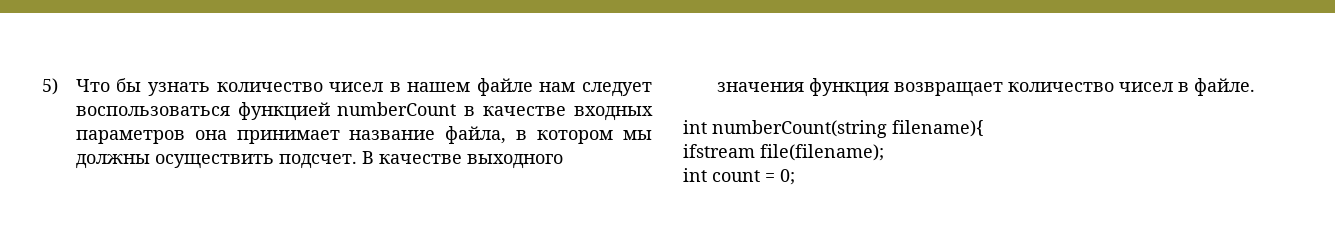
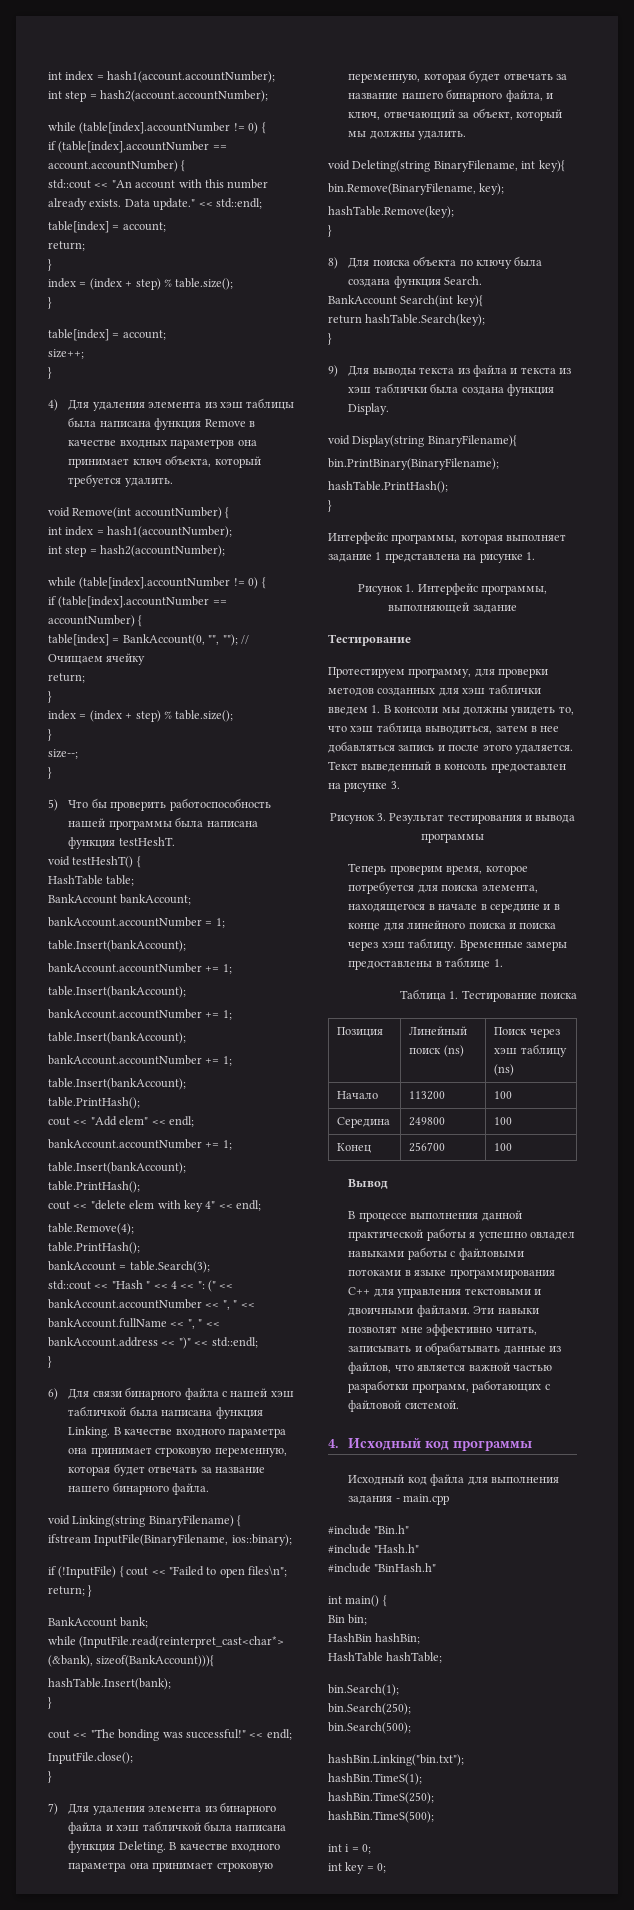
[42,78,652,97] [75,102,457,121] 5) Что бы узнать количество чисел в нашем файле нам следует воспользоваться функцией numberCount -> [48,71,276,83] [48,90,269,102] [48,122,266,134] [48,141,227,153] [48,160,186,172] [48,179,269,189] [48,198,262,210] [48,221,166,233] [48,241,85,251] [48,259,52,271] [48,278,234,290] [48,297,52,309] [48,329,166,341] [48,349,84,359] [48,367,52,379] [48,398,295,411] [68,417,246,430] int index = hash1(account.accountNumber); // int step = hash2(account.accountNumber); // while (table[index].accountNumber != 0) { // if (table[index].accountNumber == account.accountNumber) { // std::cout << "An account with this number already exists. Data update." << std::endl; // table[index] = account; // return; // } // index = (index + step) % table.size(); // } // table[index] = account; // size++; // } // 4) Для удаления элемента из хэш таблицы была написана функция Remove
[349,126,653,144] [75,151,563,169] [716,78,1255,97] [683,120,984,138] [683,144,884,161] [683,168,795,185] название файла, в котором мы должны осуществить подсчет. В качестве выходного значения функция возвращает количество чисел в файле. // int numberCount(string filename){ // ifstream file(filename); // int count = 0; -> [132,455,261,468] [68,474,173,487] [48,507,230,519] [48,526,233,538] [48,545,226,557] [48,577,266,589] [48,596,227,608] [48,615,143,627] [48,634,249,646] [48,653,146,665] [48,673,85,683] [48,691,52,703] [48,710,234,722] [48,729,52,741] [48,749,78,759] [48,767,52,779] [48,798,271,811] [68,817,258,830] [68,837,175,849] [48,856,141,868] [48,875,135,886] [48,894,192,905] [48,917,225,928] [48,940,186,952] [48,963,232,974] [48,986,186,998] [48,1009,232,1020] [48,1032,186,1044] [48,1055,232,1066] [48,1078,186,1090] [48,1097,140,1109] [48,1116,194,1127] [48,1139,232,1150] [48,1162,186,1174] [48,1181,140,1193] [48,1200,261,1212] [48,1223,134,1235] [48,1242,140,1254] [48,1261,210,1273] [48,1280,234,1292] [48,1299,255,1310] [48,1318,220,1329] [48,1337,258,1349] [48,1356,52,1368] [48,1387,294,1400] [68,1406,263,1419] [68,1426,286,1438] [68,1447,287,1457] [68,1463,265,1476] [68,1482,210,1495] [48,1515,242,1527] [48,1534,292,1546] [48,1565,287,1578] [48,1585,93,1597] [48,1617,149,1628] [48,1636,285,1648] [48,1655,215,1667] [48,1678,171,1690] [48,1697,52,1709] [48,1729,292,1741] [48,1752,133,1764] [48,1771,52,1783] [48,1802,276,1815] [68,1821,287,1834] [68,1841,280,1853] [68,1862,273,1872] [348,70,567,83] [348,89,553,102] [348,108,562,121] [348,130,467,140] [328,160,565,172] [328,183,505,195] [328,206,454,218] [328,225,332,237] [328,256,543,269] [348,276,483,288] [328,295,483,307] [328,314,486,326] [328,333,332,345] [328,365,572,377] [348,383,554,396] [348,403,390,415] [328,435,517,447] [328,458,499,470] [328,481,448,493] [328,500,332,512] [328,532,567,544] [328,552,535,563] [357,583,548,595] [388,602,517,613] [328,634,411,646] [328,667,549,678] [328,684,541,696] [328,705,574,716] [328,722,560,734] [328,741,573,754] [328,761,566,773] [328,781,400,792] [329,813,576,824] [421,833,484,843] [348,863,528,875] [348,881,538,894] [348,903,560,913] [348,920,557,931] [348,938,567,951] [348,957,503,970] [399,989,577,1002] [337,1027,384,1037] [409,1026,468,1035] [409,1045,464,1057] [494,1027,560,1038] [494,1044,567,1057] [494,1064,515,1076] [337,1091,379,1099] [409,1091,446,1100] [494,1091,513,1099] [337,1117,391,1128] [409,1117,446,1126] [494,1117,513,1125] [337,1143,372,1153] [409,1142,446,1152] [494,1143,513,1151] [348,1179,389,1190] [348,1210,522,1222] [348,1228,575,1241] [348,1247,524,1260] [348,1269,555,1279] [348,1287,541,1298] [348,1305,539,1317] [348,1324,537,1336] [348,1342,561,1355] [348,1362,552,1374] [348,1380,550,1393] [348,1400,459,1412] [328,1437,533,1451] [348,1474,559,1486] [348,1494,450,1505] [328,1525,410,1535] [328,1544,420,1554] [328,1563,437,1573] [328,1595,387,1607] [328,1614,368,1625] [328,1633,421,1644] [328,1652,443,1663] [328,1684,399,1696] [328,1703,411,1715] [328,1722,411,1734] [328,1754,464,1766] [328,1773,422,1785] [328,1792,434,1804] [328,1811,434,1823] [328,1844,372,1854] [328,1862,387,1874] ключ объекта, который требуется удалить. // void Remove(int accountNumber) { // int index = hash1(accountNumber); // int step = hash2(accountNumber); // while (table[index].accountNumber != 0) { // if (table[index].accountNumber == accountNumber) { // table[index] = BankAccount(0, "", ""); // Очищаем ячейку // return; // } // index = (index + step) % table.size(); // } // size--; // } // 5) Что бы проверить работоспособность нашей программы была написана функция testHeshT. // void testHeshT() { // HashTable table; // BankAccount bankAccount; // bankAccount.accountNumber = 1; // table.Insert(bankAccount); // bankAccount.accountNumber += 1; // table.Insert(bankAccount); // bankAccount.accountNumber += 1; // table.Insert(bankAccount); // bankAccount.accountNumber += 1; // table.Insert(bankAccount); // table.PrintHash(); // cout << "Add elem" << endl; // bankAccount.accountNumber += 1; // table.Insert(bankAccount); // table.PrintHash(); // cout << "delete elem with key 4" << endl; // table.Remove(4); // table.PrintHash(); // bankAccount = table.Search(3); // std::cout << "Hash " << 4 << ": (" << bankAccount.accountNumber << ", " << bankAccount.fullName << ", " << bankAccount.address << ")" << std::endl; // } // 6) Для связи бинарного файла с нашей хэш табличкой была написана функция Linking. В качестве входного параметра она принимает строковую переменную, которая будет отвечать за название нашего бинарного файла. // void Linking(string BinaryFilename) { // ifstream InputFile(BinaryFilename, ios::binary); // if (!InputFile) { cout << "Failed to open files\n"; return; } // BankAccount bank; // while (InputFile.read(reinterpret_cast<char*> (&bank), sizeof(BankAccount))){ // hashTable.Insert(bank); // } // cout << "The bonding was successful!" << endl; // InputFile.close(); // } // 7) Для удаления элемента из бинарного файла и хэш табличкой была написана функция Deleting. В качестве входного параметра она принимает строковую переменную, которая будет отвечать за название нашего бинарного файла, и ключ, отвечающий за объект, который мы должны удалить. // void Deleting(string BinaryFilename, int key){ // bin.Remove(BinaryFilename, key); // hashTable.Remove(key); // } // 8) Для поиска объекта по ключу была создана функция Search. // BankAccount Search(int key){ // return hashTable.Search(key); // } // 9) Для выводы текста из файла и текста из хэш таблички была создана функция Display. // void Display(string BinaryFilename){ // bin.PrintBinary(BinaryFilename); // hashTable.PrintHash(); // } // Интерфейс программы, которая выполняет задание 1 представлена на рисунке 1. // Рисунок 1. Интерфейс программы, выполняющей задание // Тестирование // Протестируем программу, для проверки методов созданных для хэш таблички введем 1. В консоли мы должны увидеть то, что хэш таблица выводиться, затем в нее добавляться запись и после этого удаляется. Текст выведенный в консоль предоставлен на рисунке 3. // Рисунок 3. Результат тестирования и вывода программы // Теперь проверим время, которое потребуется для поиска элемента, находящегося в начале в середине и в конце для линейного поиска и поиска через хэш таблицу. Временные замеры предоставлены в таблице 1. // Таблица 1. Тестирование поиска // Позиция | Линейный поиск (ns) | Поиск через хэш таблицу (ns) // Начало | 113200 | 100 // Середина | 249800 | 100 // Конец | 256700 | 100 // Вывод // В процессе выполнения данной практической работы я успешно овладел навыками работы с файловыми потоками в языке программирования C++ для управления текстовыми и двоичными файлами. Эти навыки позволят мне эффективно читать, записывать и обрабатывать данные из файлов, что является важной частью разработки программ, работающих с файловой системой. // 4. Исходный код программы // Исходный код файла для выполнения задания - main.cpp // #include "Bin.h" // #include "Hash.h" // #include "BinHash.h" // int main() { // Bin bin; // HashBin hashBin; // HashTable hashTable; // bin.Search(1); // bin.Search(250); // bin.Search(500); // hashBin.Linking("bin.txt"); // hashBin.TimeS(1); // hashBin.TimeS(250); // hashBin.TimeS(500); // int i = 0; // int key = 0;

